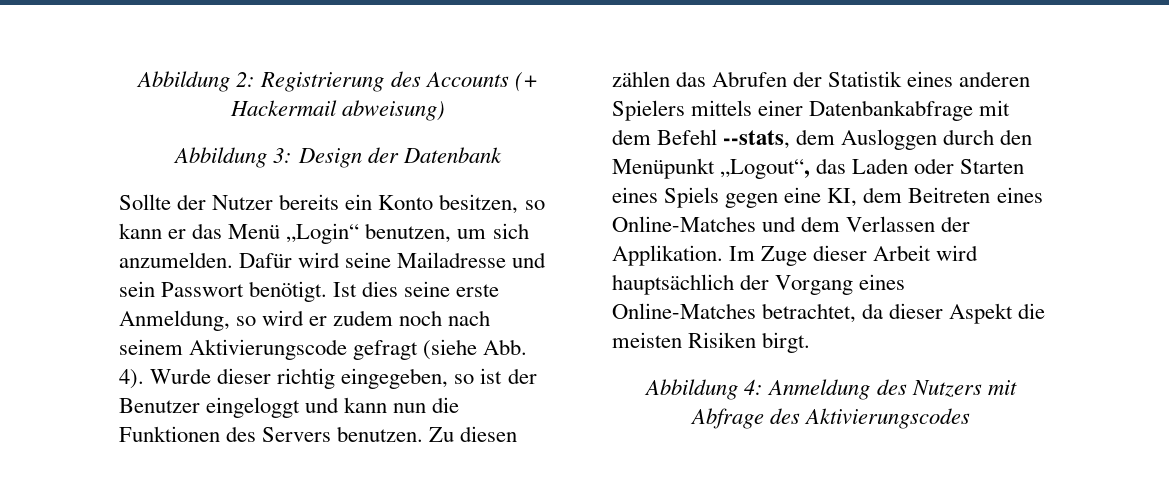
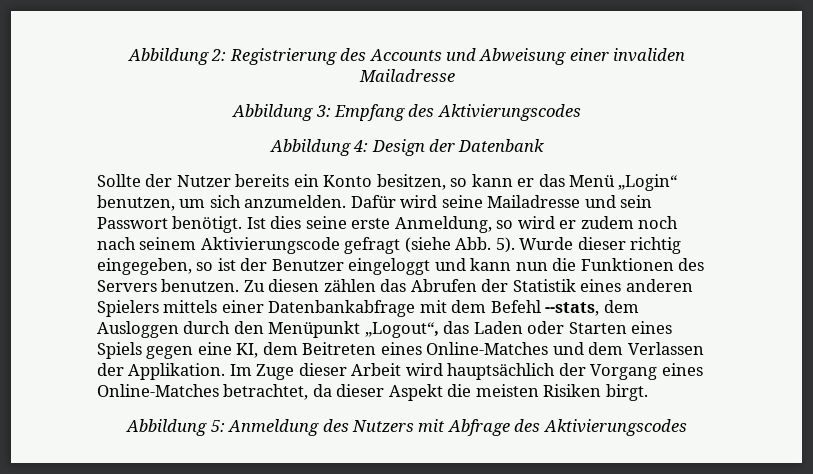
[514,72,538,92] [229,100,446,121] [173,147,293,168] (+ Hackermail abweisung) // Abbildung 3: -> [445,48,686,65] [358,69,455,82] [232,104,581,121] [269,139,369,156] und Abweisung einer invaliden Mailadresse // Abbildung 3: Empfang des Aktivierungscodes // Abbildung 4:
[119,369,144,389] 4). -> [495,237,515,253] 5).
[744,379,764,395] 4: -> [210,420,225,432] 5:

